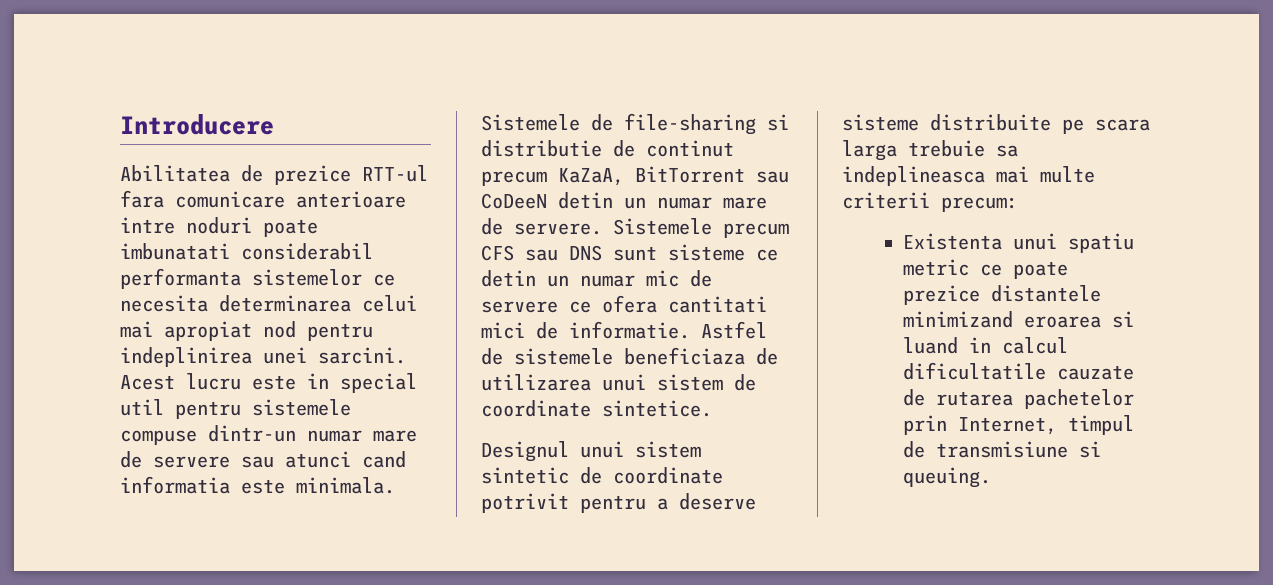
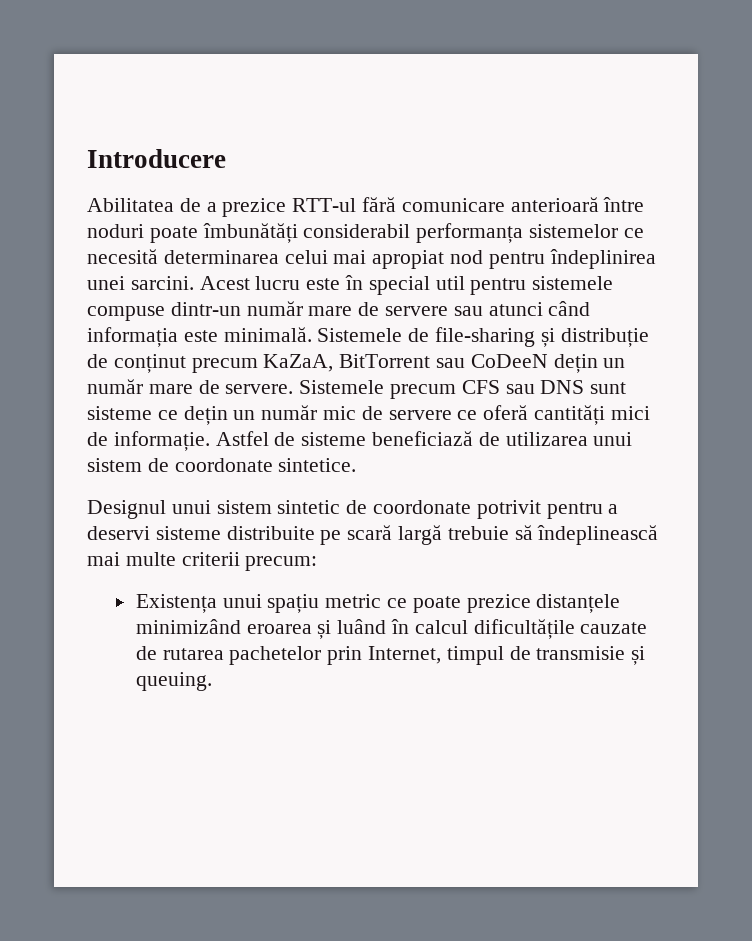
(263, 173) none -> [206,202,217,212] a
[120,190,406,208] [120,217,318,237] [120,243,373,260] [120,268,241,289] fara comunicare anterioare intre noduri poate imbunatati considerabil performanta -> [362,197,645,212] [87,223,524,243] fără comunicare anterioară între noduri poate îmbunătăți considerabil performanța
[120,295,208,312] necesita -> [87,249,158,264] necesită
[120,347,252,367] indeplinirea -> [549,249,656,269] îndeplinirea
[307,373,329,389] in -> [345,275,364,290] în
[307,430,362,442] numar -> [246,301,303,316] număr
[362,451,406,468] [120,476,395,494] [481,113,789,135] [481,140,734,157] cand informatia este minimala. Sistemele de file-sharing si distributie de continut -> [548,301,591,316] [87,327,649,347] [87,354,186,373] când informația este minimală. Sistemele de file-sharing și distribuție de conținut
[558,192,712,209] detin un numar -> [553,354,626,373] [87,379,143,394] dețin un număr
[481,270,635,287] detin un numar -> [183,405,318,425] dețin un număr
[602,295,767,313] ofera cantitati -> [483,405,606,425] oferă cantități
[569,321,690,339] informatie. -> [113,431,210,451] informație.
[514,347,745,365] sistemele beneficiaza -> [301,431,474,446] sisteme beneficiază
[481,400,591,417] coordinate -> [174,458,273,472] coordonate
[613,467,723,484] coordinate -> [373,500,472,514] coordonate
[679,493,756,510] deserve -> [87,526,150,540] deservi
[1095,119,1150,131] [842,140,1018,161] [842,166,985,186] scara larga trebuie sa indeplineasca -> [347,525,659,545] scară largă trebuie să îndeplinească
[902,233,1134,253] Existenta unui spatiu -> [135,594,320,613] Existența unui spațiu
[990,285,1101,302] [902,311,1134,328] [902,337,1068,354] [902,362,1046,380] distantele minimizand eroarea si luand in calcul dificultatile -> [536,594,621,613] [135,619,575,639] distanțele minimizând eroarea și luând în calcul dificultățile
[935,441,1101,458] transmisiune si -> [536,646,646,665] transmisie și

